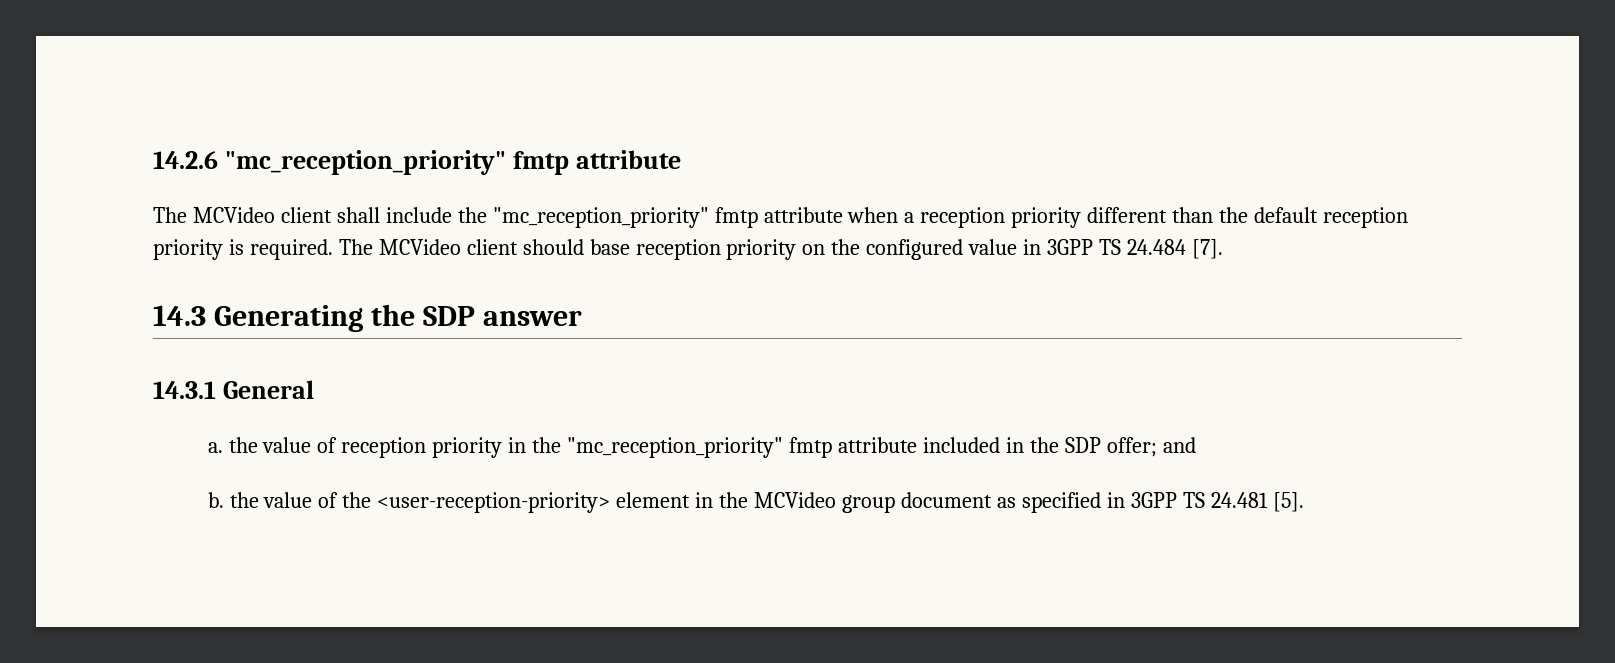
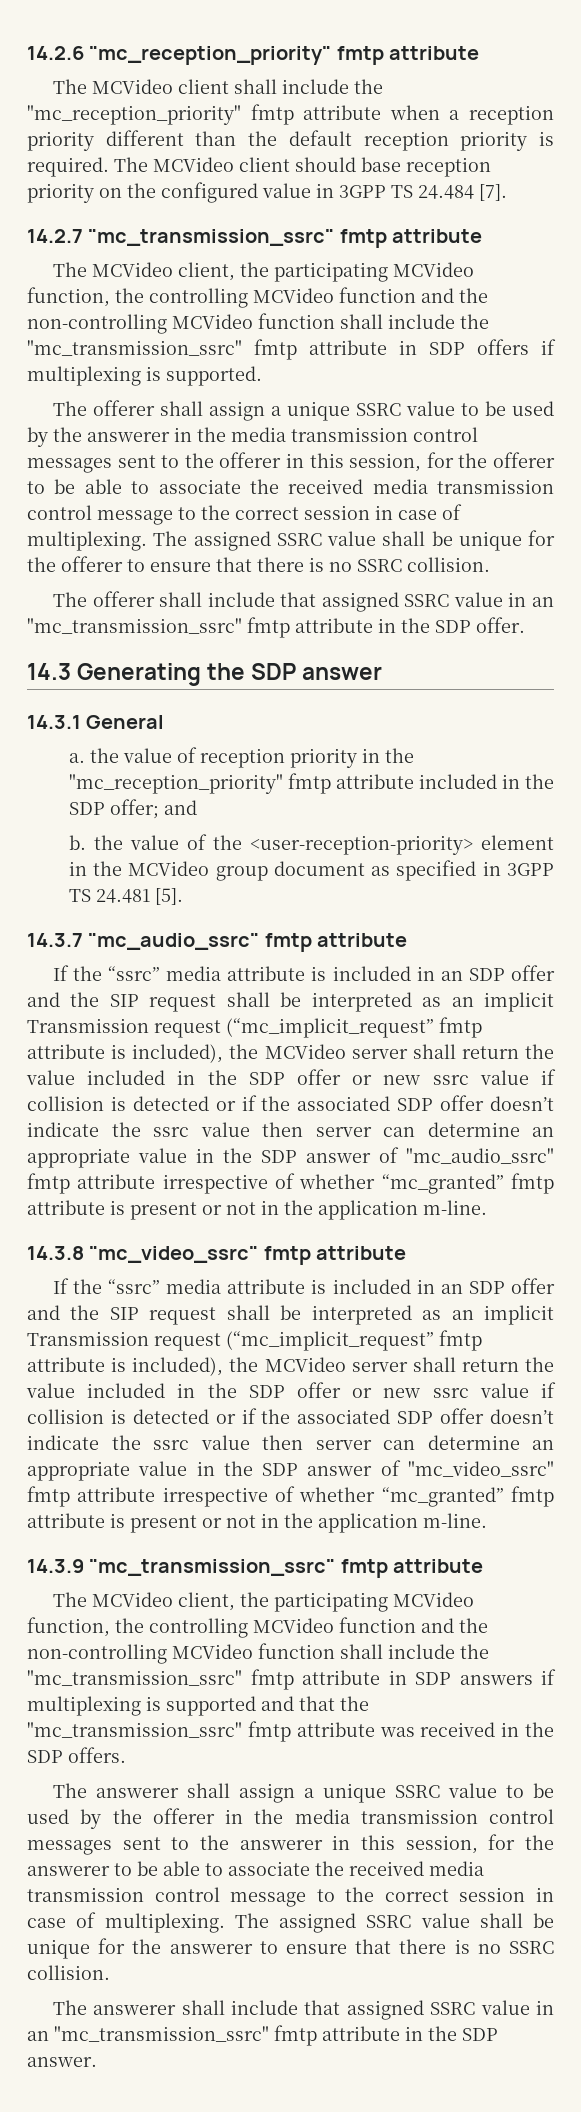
(1223, 249) none -> [27,229,483,248] [52,262,474,282] [27,287,488,308] [27,313,489,334] [27,339,556,360] [27,366,262,386] [52,400,554,421] [27,427,478,447] [27,452,556,473] [27,479,554,494] [27,504,462,525] [27,530,555,551] [27,556,490,572] [52,591,554,612] [27,617,525,638] // 14.2.7 "mc_transmission_ssrc" fmtp attribute // The MCVideo client, the participating MCVideo function, the controlling MCVideo function and the non-controlling MCVideo function shall include the "mc_transmission_ssrc" fmtp attribute in SDP offers if multiplexing is supported. // The offerer shall assign a unique SSRC value to be used by the answerer in the media transmission control messages sent to the offerer in this session, for the offerer to be able to associate the received media transmission control message to the correct session in case of multiplexing. The assigned SSRC value shall be unique for the offerer to ensure that there is no SSRC collision. // The offerer shall include that assigned SSRC value in an "mc_transmission_ssrc" fmtp attribute in the SDP offer.
(1304, 502) none -> [27,933,408,952] [52,965,556,981] [27,992,554,1012] [27,1017,482,1038] [27,1044,554,1063] [26,1069,556,1085] [27,1095,555,1111] [27,1122,554,1137] [27,1147,554,1168] [27,1173,554,1194] [27,1200,487,1220] [27,1246,407,1265] [52,1278,556,1294] [27,1305,554,1325] [27,1330,482,1351] [27,1357,554,1376] [26,1382,556,1398] [27,1408,555,1424] [27,1435,554,1450] [27,1460,554,1481] [27,1486,554,1507] [27,1513,487,1533] [27,1559,484,1578] [52,1592,474,1612] [27,1617,488,1638] [27,1643,489,1664] [27,1669,556,1690] [27,1696,369,1716] [27,1721,554,1742] [27,1747,126,1763] [52,1783,554,1803] [27,1808,554,1829] [27,1834,554,1855] [27,1861,484,1876] [27,1887,554,1907] [27,1912,554,1933] [27,1938,554,1959] [27,1965,110,1980] [52,2000,555,2020] [27,2025,498,2046] [27,2057,97,2067] // 14.3.7 "mc_audio_ssrc" fmtp attribute // If the “ssrc” media attribute is included in an SDP offer and the SIP request shall be interpreted as an implicit Transmission request (“mc_implicit_request” fmtp attribute is included), the MCVideo server shall return the value included in the SDP offer or new ssrc value if collision is detected or if the associated SDP offer doesn’t indicate the ssrc value then server can determine an appropriate value in the SDP answer of "mc_audio_ssrc" fmtp attribute irrespective of whether “mc_granted” fmtp attribute is present or not in the application m-line. // 14.3.8 "mc_video_ssrc" fmtp attribute // If the “ssrc” media attribute is included in an SDP offer and the SIP request shall be interpreted as an implicit Transmission request (“mc_implicit_request” fmtp attribute is included), the MCVideo server shall return the value included in the SDP offer or new ssrc value if collision is detected or if the associated SDP offer doesn’t indicate the ssrc value then server can determine an appropriate value in the SDP answer of "mc_video_ssrc" fmtp attribute irrespective of whether “mc_granted” fmtp attribute is present or not in the application m-line. // 14.3.9 "mc_transmission_ssrc" fmtp attribute // The MCVideo client, the participating MCVideo function, the controlling MCVideo function and the non-controlling MCVideo function shall include the "mc_transmission_ssrc" fmtp attribute in SDP answers if multiplexing is supported and that the "mc_transmission_ssrc" fmtp attribute was received in the SDP offers. // The answerer shall assign a unique SSRC value to be used by the offerer in the media transmission control messages sent to the answerer in this session, for the answerer to be able to associate the received media transmission control message to the correct session in case of multiplexing. The assigned SSRC value shall be unique for the answerer to ensure that there is no SSRC collision. // The answerer shall include that assigned SSRC value in an "mc_transmission_ssrc" fmtp attribute in the SDP answer.

